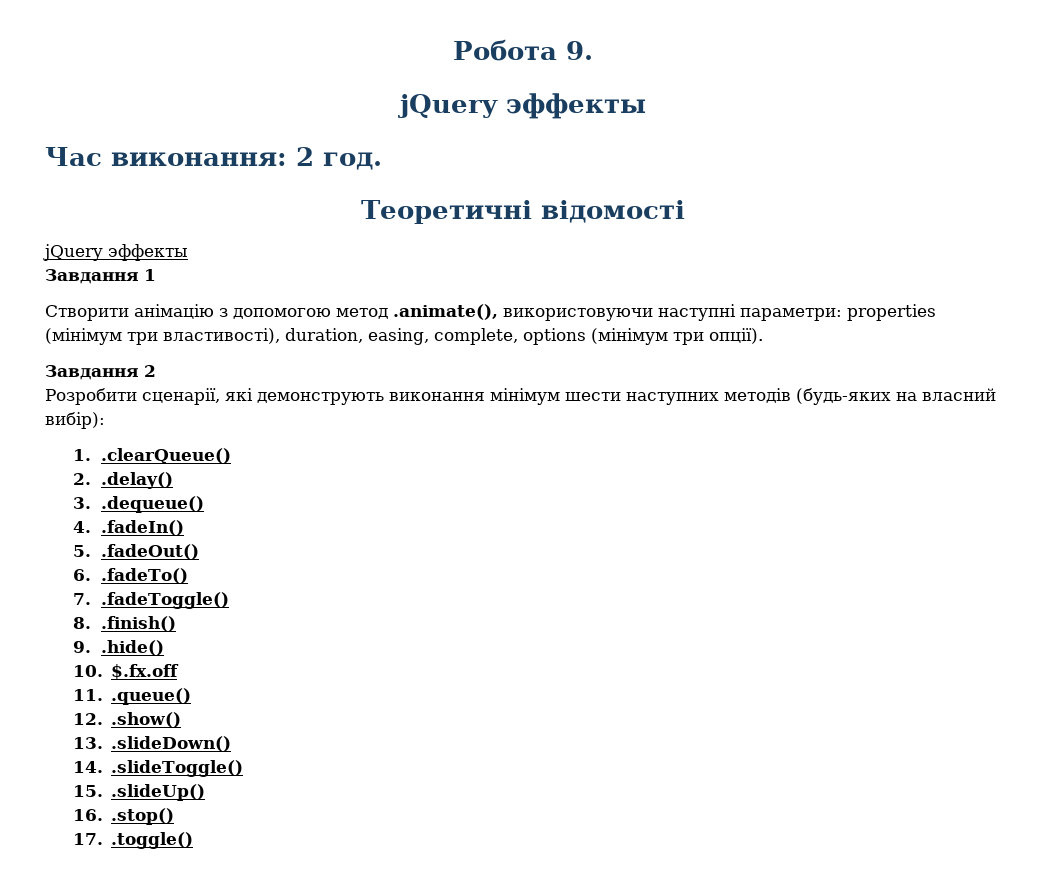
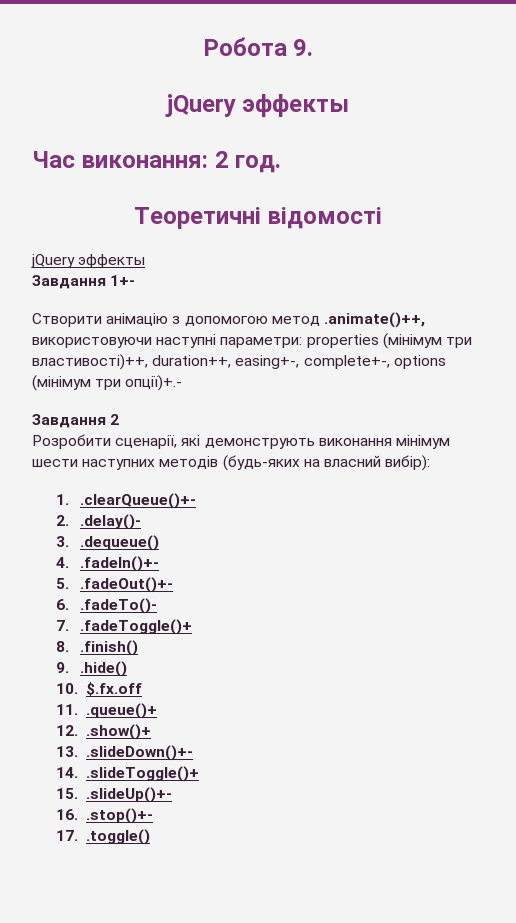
[144,269,156,281] 1 -> [110,275,136,286] 1+-
[393,304,498,320] .animate(), -> [323,312,425,328] .animate()++,
[163,328,518,345] властивості), duration, easing, complete, -> [32,354,390,370] властивості)++, duration++, easing+-, complete+-,
[709,328,763,344] опції). -> [125,375,183,391] опції)+.-
[100,448,231,464] .clearQueue() -> [79,493,196,509] .clearQueue()+-
[100,472,173,489] .delay() -> [79,514,141,530] .delay()-
[100,520,184,536] .fadeIn() -> [79,556,159,572] .fadeIn()+-
[100,544,199,560] .fadeOut() -> [79,577,173,593] .fadeOut()+-
[100,568,188,584] .fadeTo() -> [79,598,157,614] .fadeTo()-
[100,592,229,609] .fadeToggle() -> [79,619,192,635] .fadeToggle()+
[111,688,192,705] .queue() -> [85,703,157,719] .queue()+
[111,712,182,728] .show() -> [85,724,151,740] .show()+
[111,736,232,752] .slideDown() -> [85,745,193,761] .slideDown()+-
[111,760,244,777] .slideToggle() -> [85,766,199,782] .slideToggle()+
[111,784,206,801] .slideUp() -> [85,787,172,803] .slideUp()+-
[111,808,175,825] .stop() -> [85,808,153,824] .stop()+-

